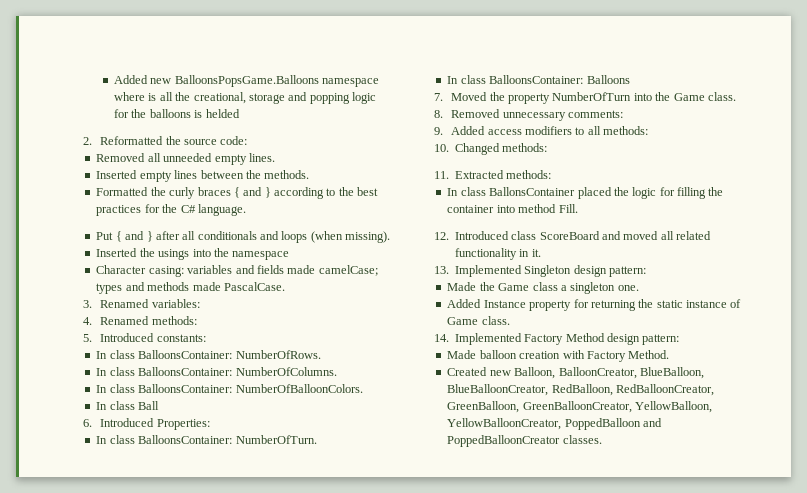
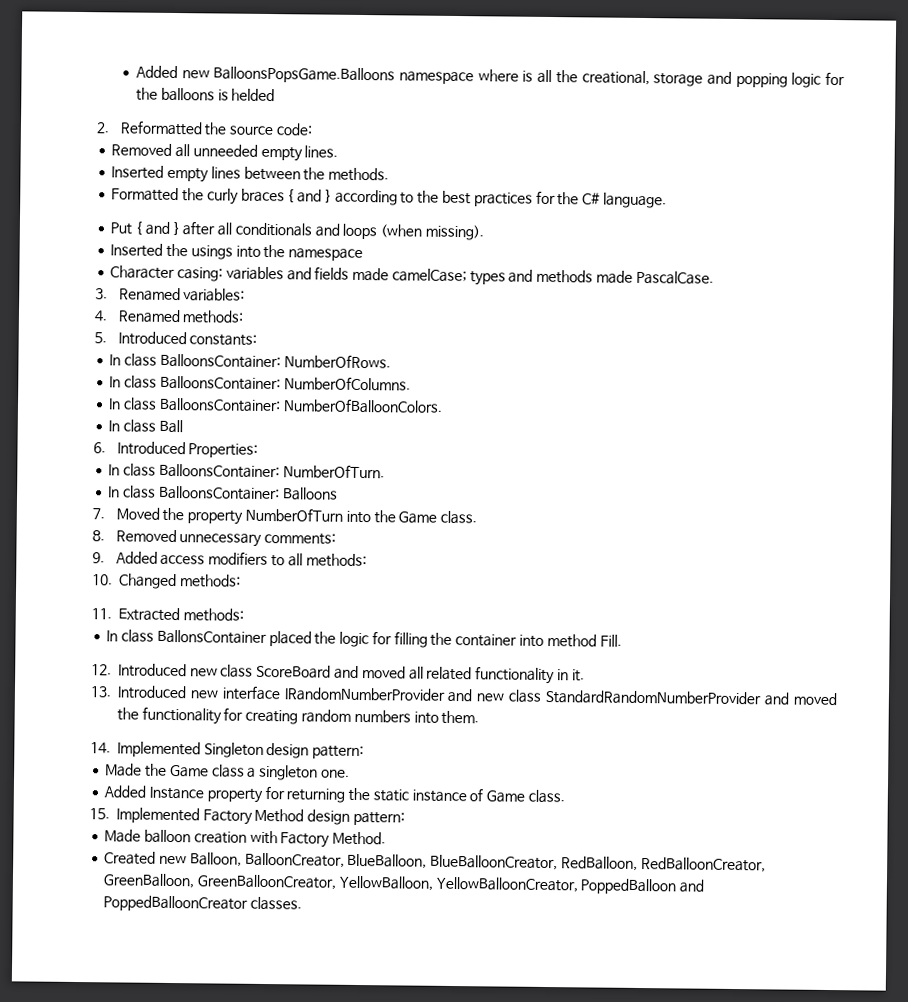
(509, 235) none -> [189,668,218,677] new
(449, 270) none -> [116,685,837,706] [116,706,480,725] [89,742,111,754] Introduced new interface IRandomNumberProvider and new class StandardRandomNumberProvider and moved the functionality for creating random numbers into them. // 14.
[433,334,449,342] 14. -> [88,808,110,820] 15.

